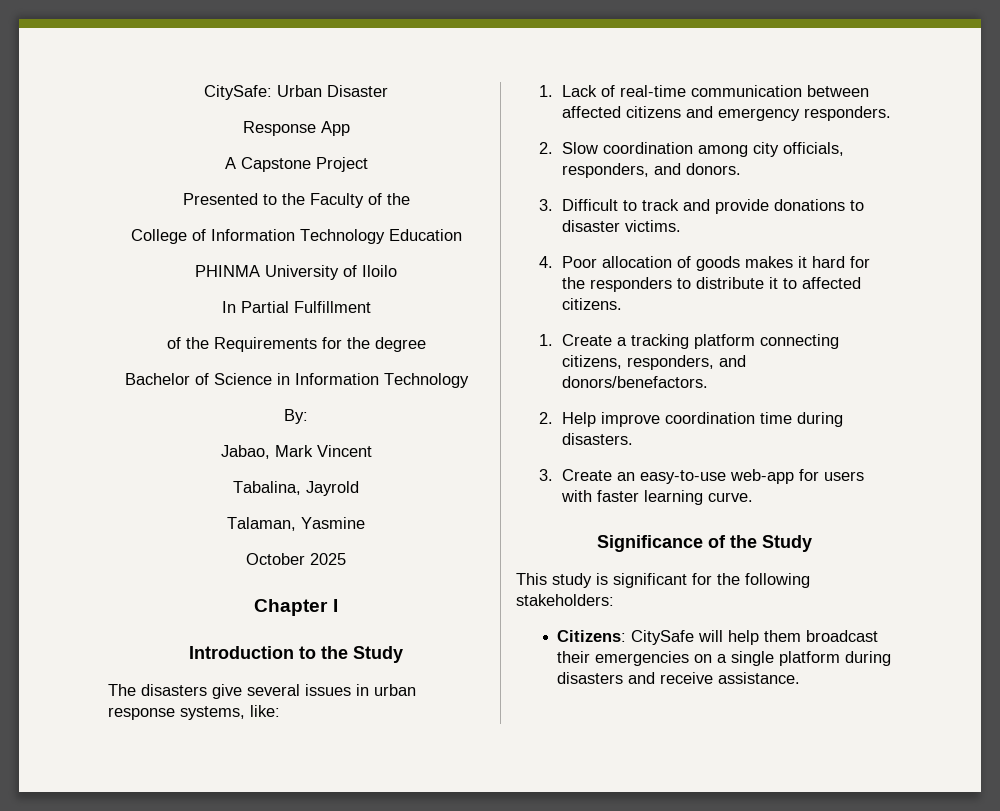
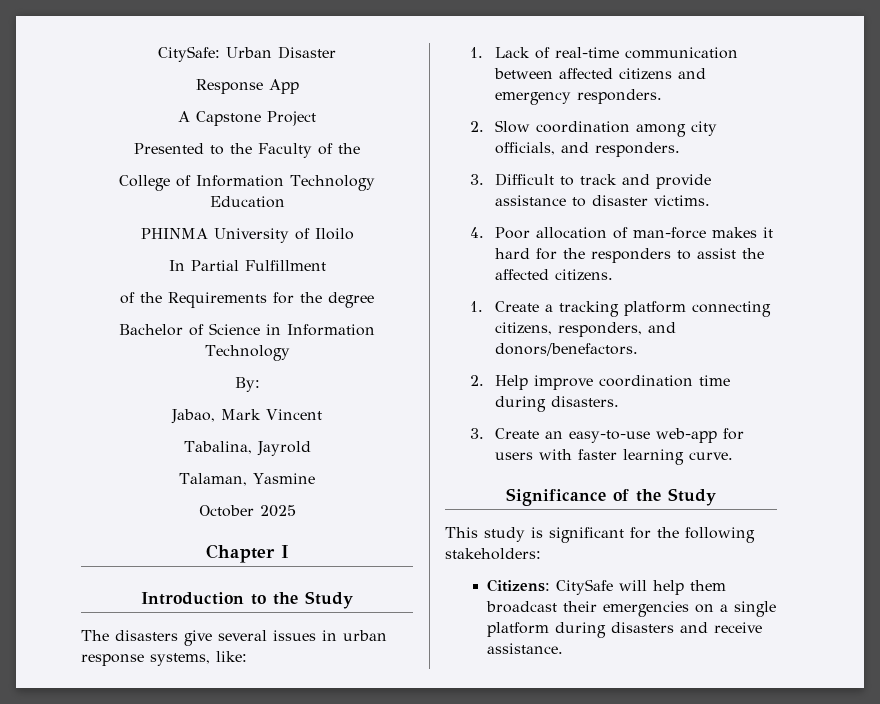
[562,163,742,178] responders, and donors. -> [560,142,680,157] and responders.
[774,199,846,211] donations -> [494,195,566,206] assistance
[696,256,741,271] goods -> [632,227,706,239] man-force
[696,277,798,289] distribute it to -> [696,248,764,259] assist the

